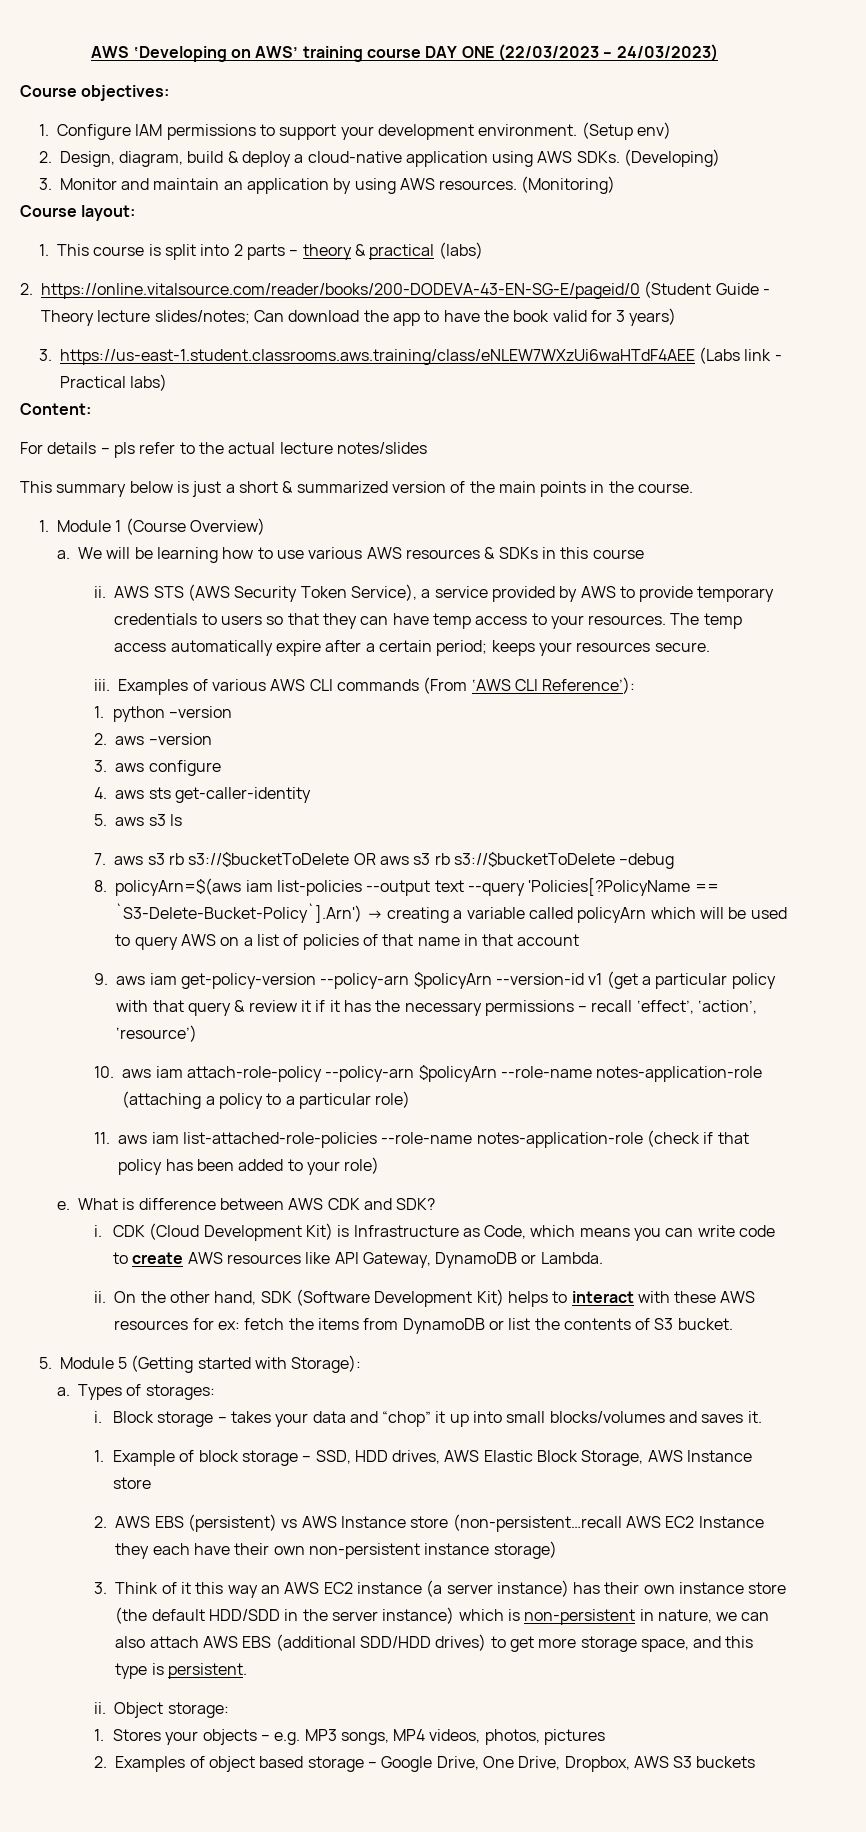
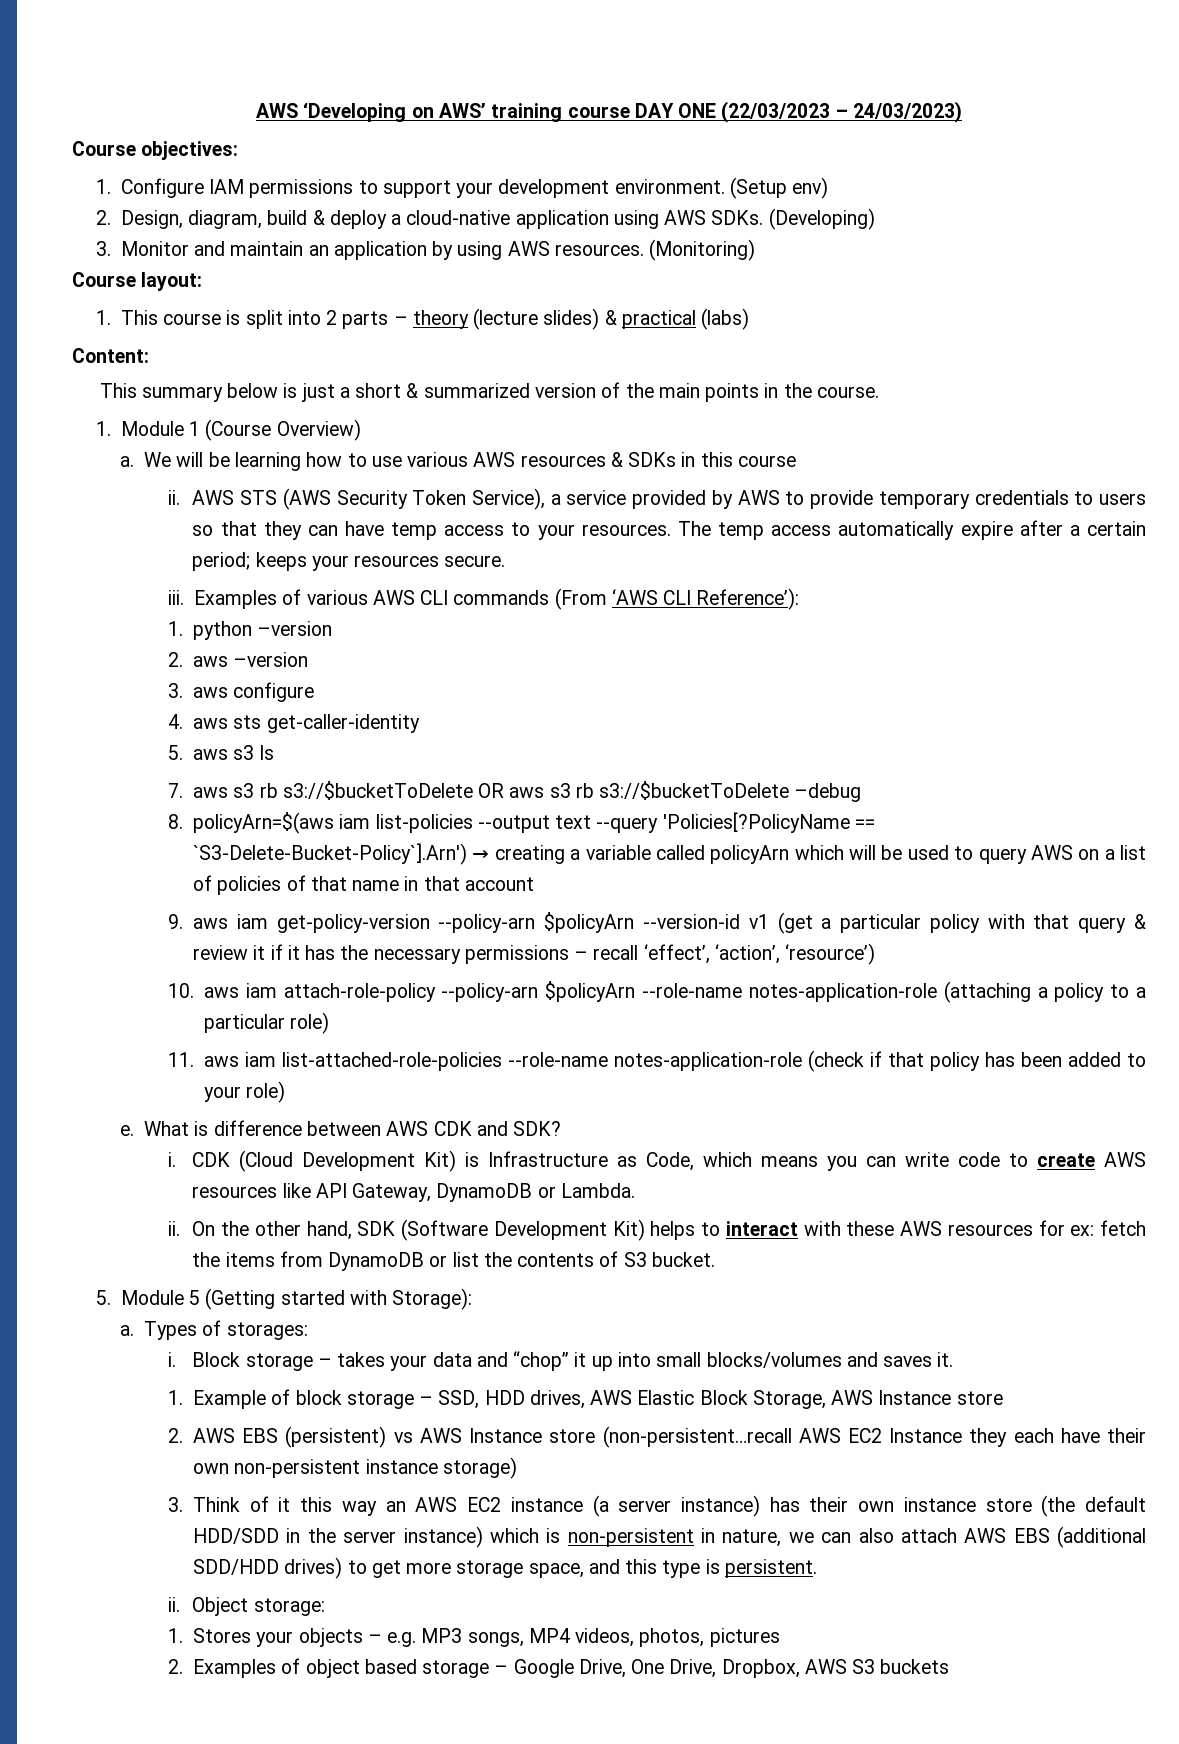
(352, 252) none -> [473,308,600,330] (lecture slides)
[20,281,770,299] [41,308,677,326] [38,347,782,365] [59,374,167,391] [20,403,91,415] [20,442,427,458] 2. https://online.vitalsource.com/reader/books/200-DODEVA-43-EN-SG-E/pageid/0 (Student Guide - Theory lecture slides/notes; Can download the app to have the book valid for 3 years) // 3. https://us-east-1.student.classrooms.aws.training/class/eNLEW7WXzUi6waHTdF4AEE (Labs link - Practical labs) // Content: // For details – pls refer to the actual lecture notes/slides -> [72,348,149,363] Content:

